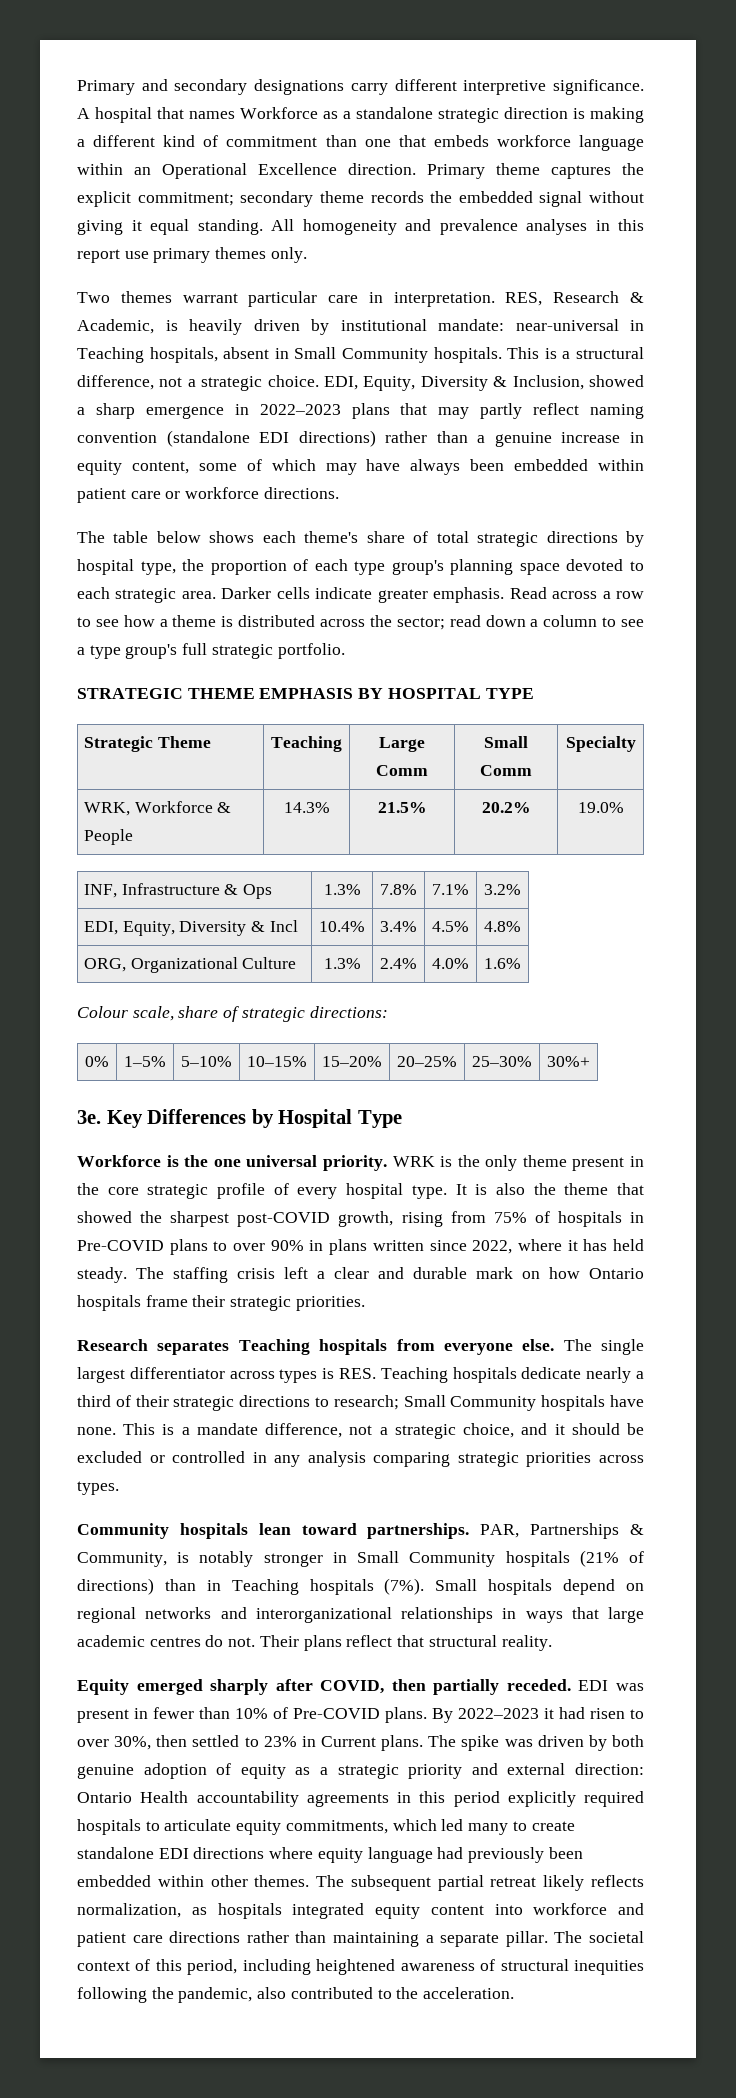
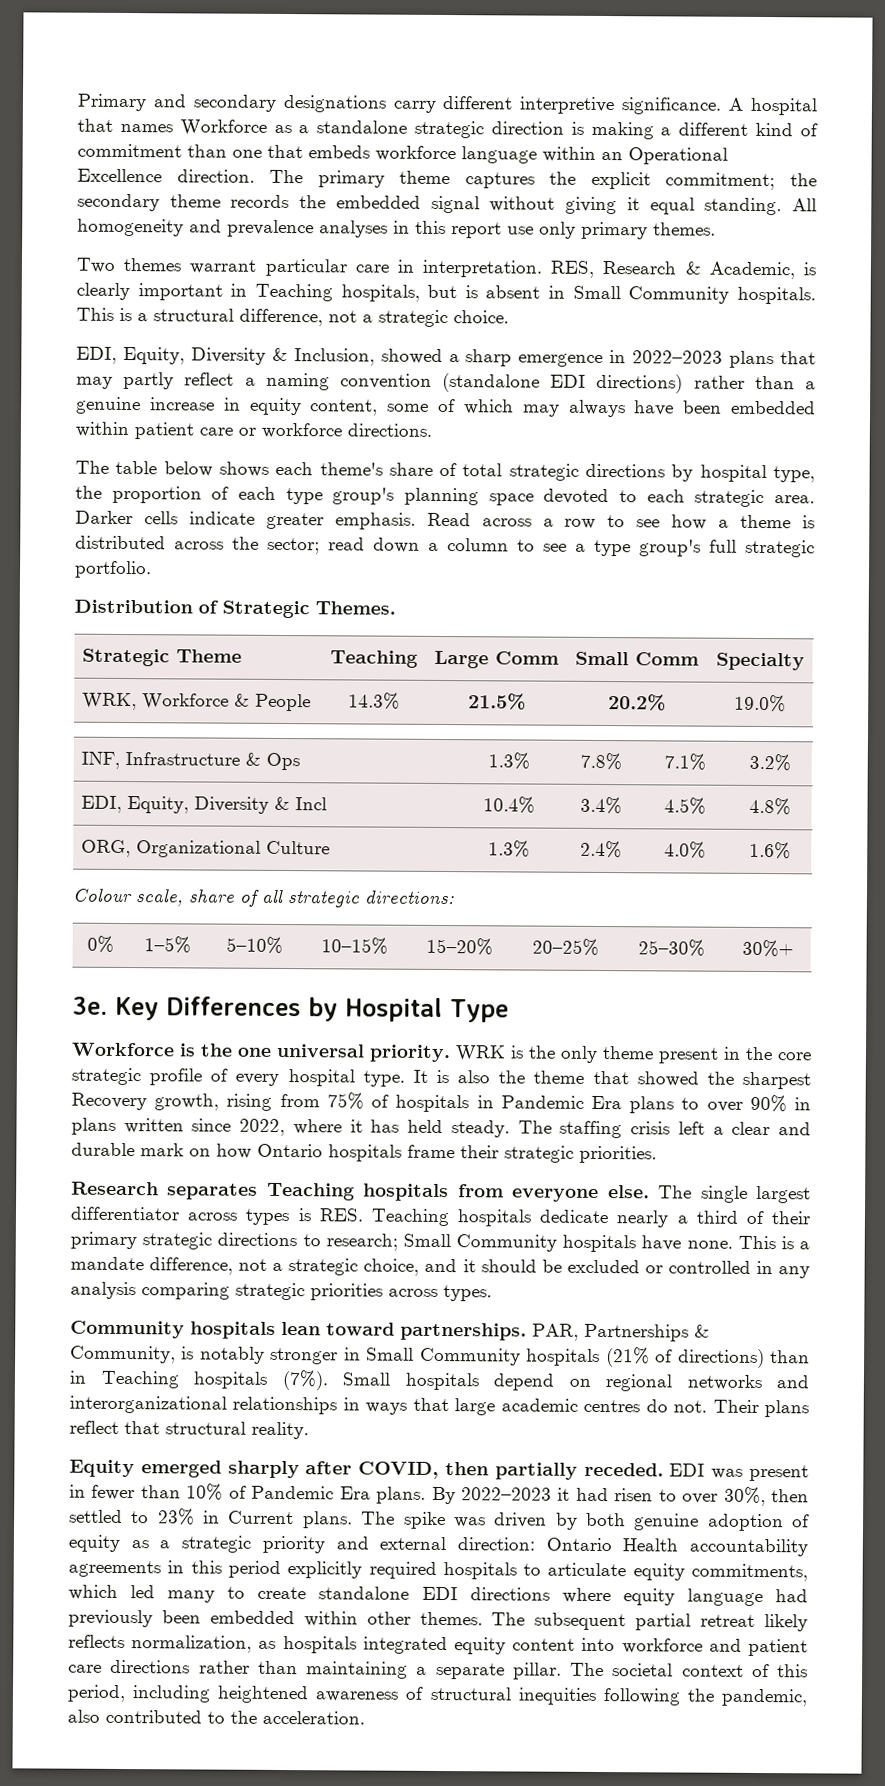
[427,164,485,179] Primary -> [269,169,385,188] The primary
(234, 199) none -> [789,173,817,187] the
[153,247,307,263] primary themes only. -> [539,221,716,240] only primary themes.
[189,319,619,335] heavily driven by institutional mandate: near-universal -> [76,282,223,301] clearly important
(218, 355) none -> [427,284,478,299] but is
(319, 381) none -> (509, 317) //
(580, 409) none -> [244,377,256,386] a
[366,459,461,475] have always -> [567,399,675,418] always have
[77,688,534,699] STRATEGIC THEME EMPHASIS BY HOSPITAL TYPE -> [74,599,396,619] Distribution of Strategic Themes.
(240, 1014) none -> [261,889,284,903] all
[237,1212,331,1227] post-COVID -> [71,1092,147,1111] Recovery
[77,1240,164,1251] Pre-COVID -> [500,1095,622,1110] Pandemic Era
(169, 1401) none -> [70,1231,137,1250] primary
[293,1708,380,1719] Pre-COVID -> [251,1485,371,1500] Pandemic Era

